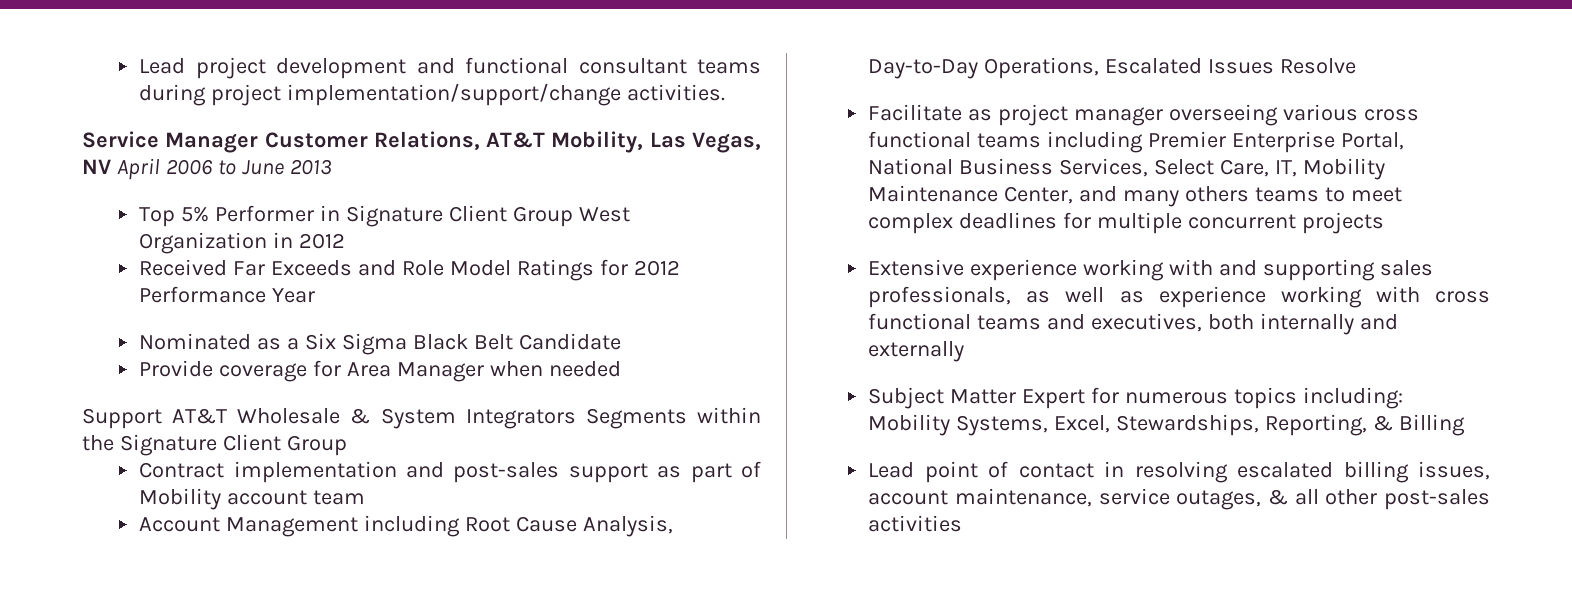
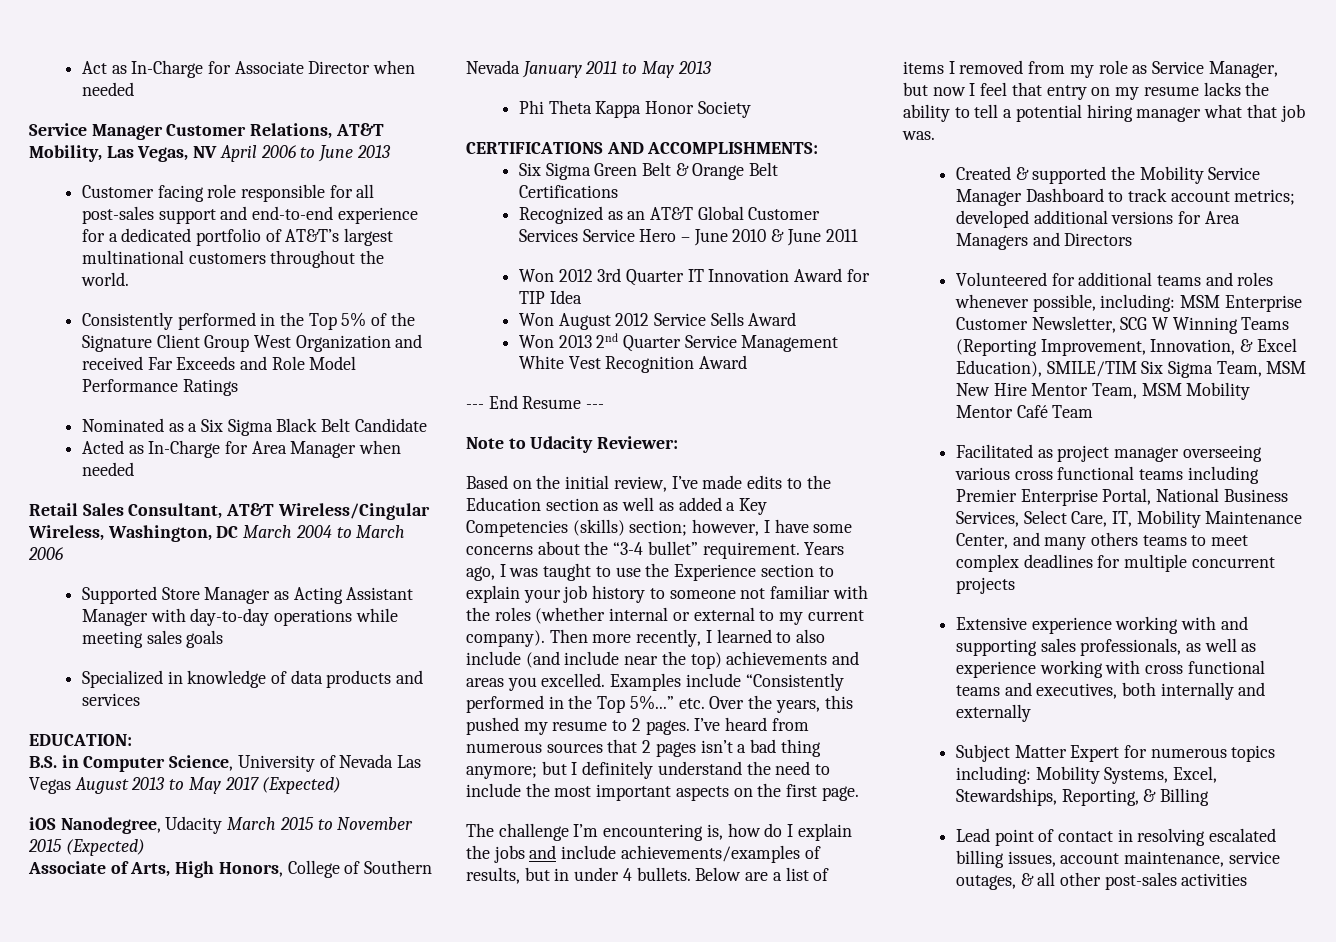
[139,57,761,79] [139,83,725,106] Lead project development and functional consultant teams during project implementation/support/change activities. -> [81,60,416,78] [81,82,134,96] Act as In-Charge for Associate Director when needed
[139,205,340,227] Top 5% Performer in -> [81,184,375,202] [81,206,418,224] [81,228,394,246] [81,250,385,268] [80,272,129,286] [81,312,415,330] Customer facing role responsible for all post-sales support and end-to-end experience for a dedicated portfolio of AT&T’s largest multinational customers throughout the world. // Consistently performed in the Top 5% of the
[273,232,346,249] [139,259,228,276] in 2012 // Received -> [395,334,423,348] [81,356,143,370] and received
(511, 268) none -> [81,379,178,392] Performance
[599,259,680,276] [139,286,316,303] for 2012 Performance Year -> (238, 387) none
[139,360,308,382] Provide coverage -> [81,440,221,458] Acted as In-Charge
[82,407,761,429] [82,434,347,456] [139,461,762,483] [139,488,366,510] [139,515,673,537] [868,57,1356,79] [868,104,963,121] Support AT&T Wholesale & System Integrators Segments within the Signature Client Group // Contract implementation and post-sales support as part of Mobility account team // Account Management including Root Cause Analysis, Day-to-Day Operations, Escalated Issues Resolve // Facilitate -> [29,503,430,520] [28,525,406,542] [28,547,63,560] [81,586,414,604] [81,608,398,626] [81,630,224,648] [81,670,424,688] [81,693,140,706] [29,734,132,746] [29,754,422,772] [29,777,342,794] [29,816,414,834] [28,839,145,856] [28,860,433,878] [466,60,712,78] [518,100,751,118] [466,142,819,154] [518,162,779,180] [518,185,618,198] [518,206,821,224] [518,229,858,246] [518,268,870,286] [518,290,582,304] [518,312,797,330] [518,333,839,352] [518,355,748,373] [466,395,605,409] [466,436,679,453] [466,475,831,492] [466,497,768,515] [466,519,853,537] [466,541,845,559] [466,563,834,581] [466,585,868,603] [466,607,864,625] [466,629,826,647] [466,651,860,669] [466,673,844,691] [466,695,853,713] [466,717,809,735] [466,739,821,757] [466,761,831,779] [466,783,859,801] [466,823,852,841] [466,845,821,863] [466,867,830,884] [903,60,1278,78] [903,82,1270,100] [903,104,1305,122] [902,131,935,140] [955,166,1261,184] [955,188,1296,206] [955,210,1240,228] [955,232,1133,250] [955,272,1274,286] [954,294,1302,312] [955,316,1290,334] [955,338,1297,356] [955,360,1307,378] [955,382,1251,400] [955,405,1094,418] [955,444,1033,458] Retail Sales Consultant, AT&T Wireless/Cingular Wireless, Washington, DC March 2004 to March 2006 // Supported Store Manager as Acting Assistant Manager with day-to-day operations while meeting sales goals // Specialized in knowledge of data products and services // EDUCATION: // B.S. in Computer Science, University of Nevada Las Vegas August 2013 to May 2017 (Expected) // iOS Nanodegree, Udacity March 2015 to November 2015 (Expected) // Associate of Arts, High Honors, College of Southern Nevada January 2011 to May 2013 // Phi Theta Kappa Honor Society // CERTIFICATIONS AND ACCOMPLISHMENTS: // Six Sigma Green Belt & Orange Belt Certifications // Recognized as an AT&T Global Customer Services Service Hero – June 2010 & June 2011 // Won 2012 3rd Quarter IT Innovation Award for TIP Idea // Won August 2012 Service Sells Award // Won 2013 2nd Quarter Service Management White Vest Recognition Award // --- End Resume --- // Note to Udacity Reviewer: // Based on the initial review, I’ve made edits to the Education section as well as added a Key Competencies (skills) section; however, I have some concerns about the “3-4 bullet” requirement. Years ago, I was taught to use the Experience section to explain your job history to someone not familiar with the roles (whether internal or external to my current company). Then more recently, I learned to also include (and include near the top) achievements and areas you excelled. Examples include “Consistently performed in the Top 5%...” etc. Over the years, this pushed my resume to 2 pages. I’ve heard from numerous sources that 2 pages isn’t a bad thing anymore; but I definitely understand the need to include the most important aspects on the first page. // The challenge I’m encountering is, how do I explain the jobs and include achievements/examples of results, but in under 4 bullets. Below are a list of items I removed from my role as Service Manager, but now I feel that entry on my resume lacks the ability to tell a potential hiring manager what that job was. // Created & supported the Mobility Service Manager Dashboard to track account metrics; developed additional versions for Area Managers and Directors // Volunteered for additional teams and roles whenever possible, including: MSM Enterprise Customer Newsletter, SCG W Winning Teams (Reporting Improvement, Innovation, & Excel Education), SMILE/TIM Six Sigma Team, MSM New Hire Mentor Team, MSM Mobility Mentor Café Team // Facilitated

